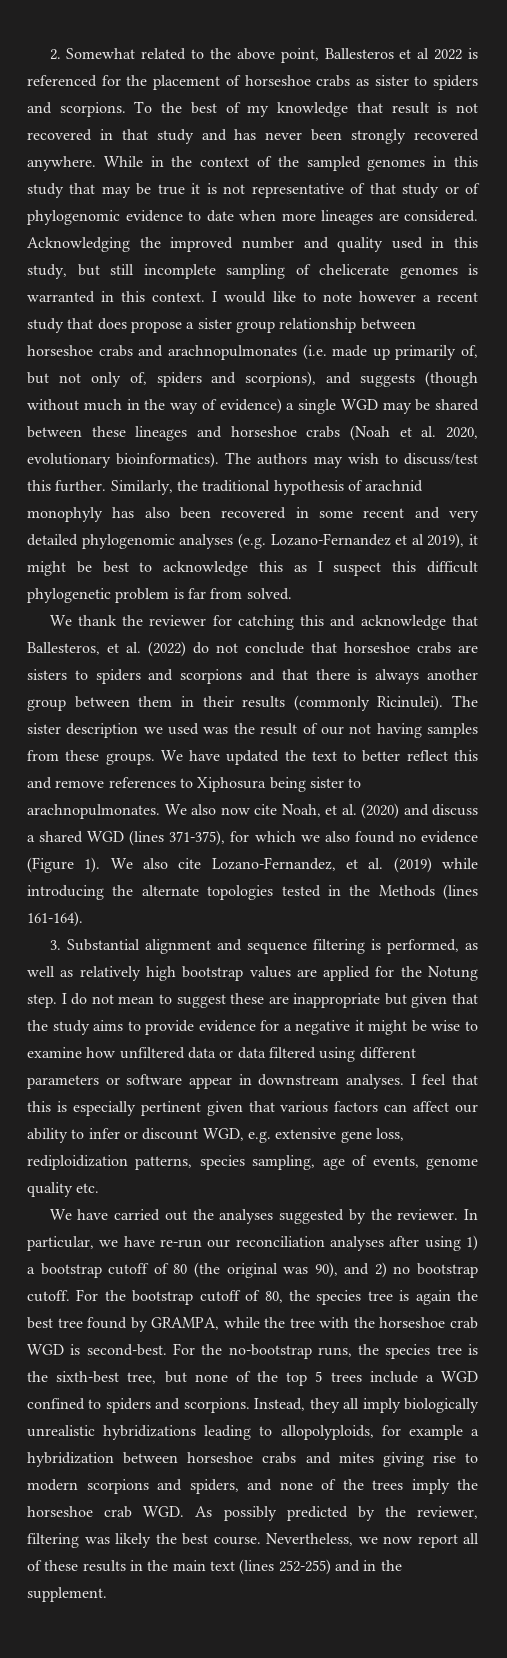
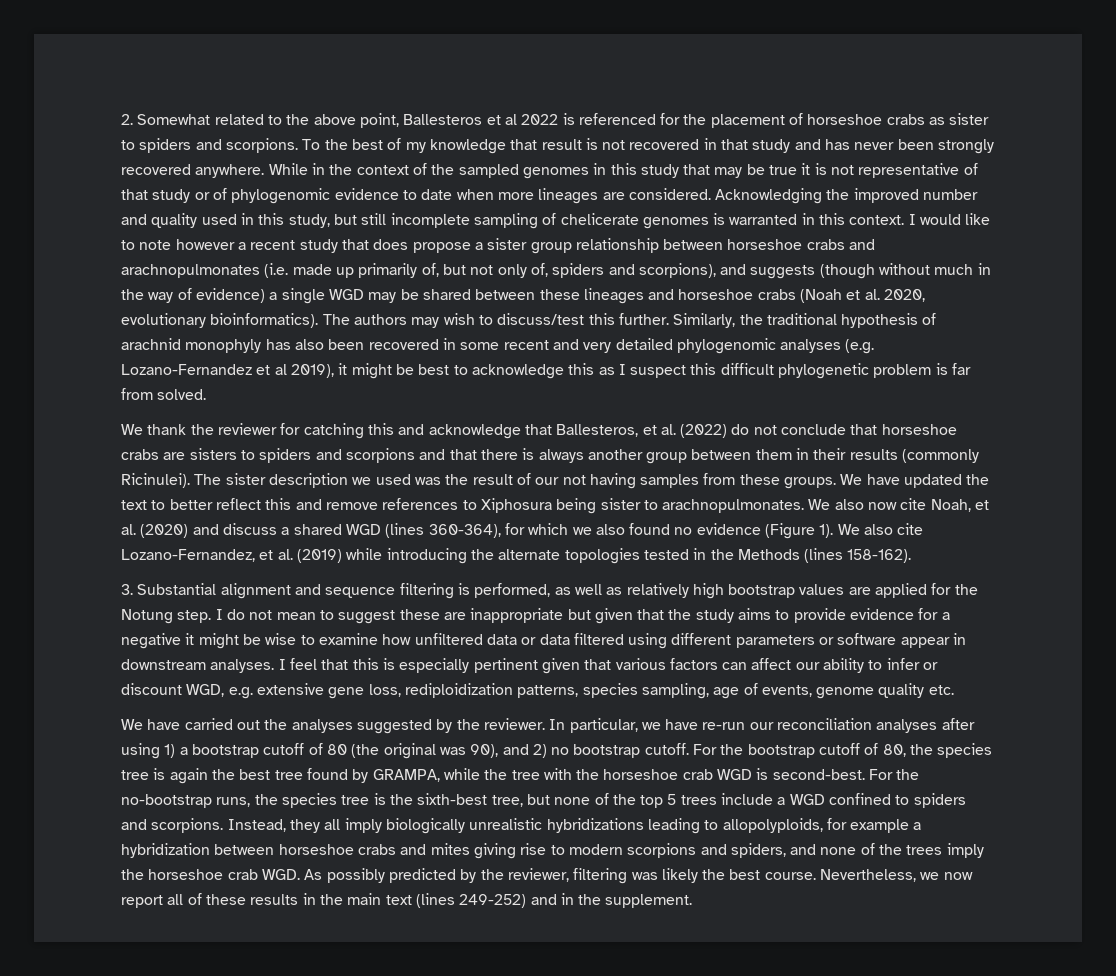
[169,830,226,846] 371-375), -> [428,524,501,538] 360-364),
[27,911,83,927] 161-164). -> [847,549,912,563] 158-162).
[278,1559,331,1575] 252-255) -> [459,894,527,908] 249-252)

